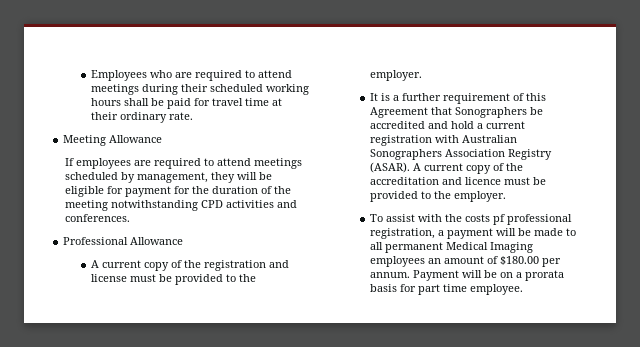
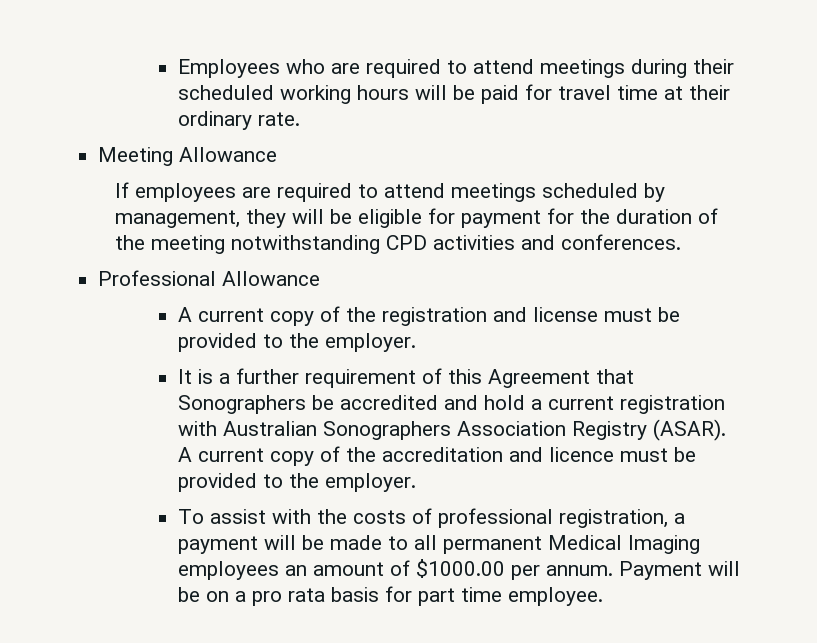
[124,98,150,106] shall -> [414,85,447,100] will
[493,214,506,225] pf -> [411,508,432,524] of
[500,256,540,265] $180.00 -> [415,559,505,578] $1000.00
[525,270,565,281] prorata -> [251,588,325,606] pro rata

